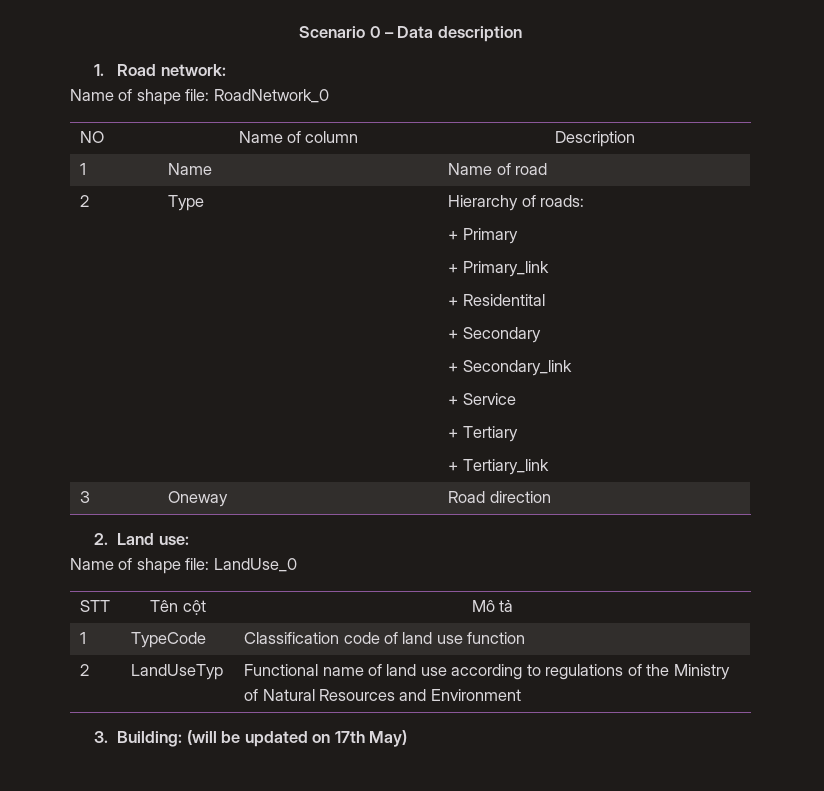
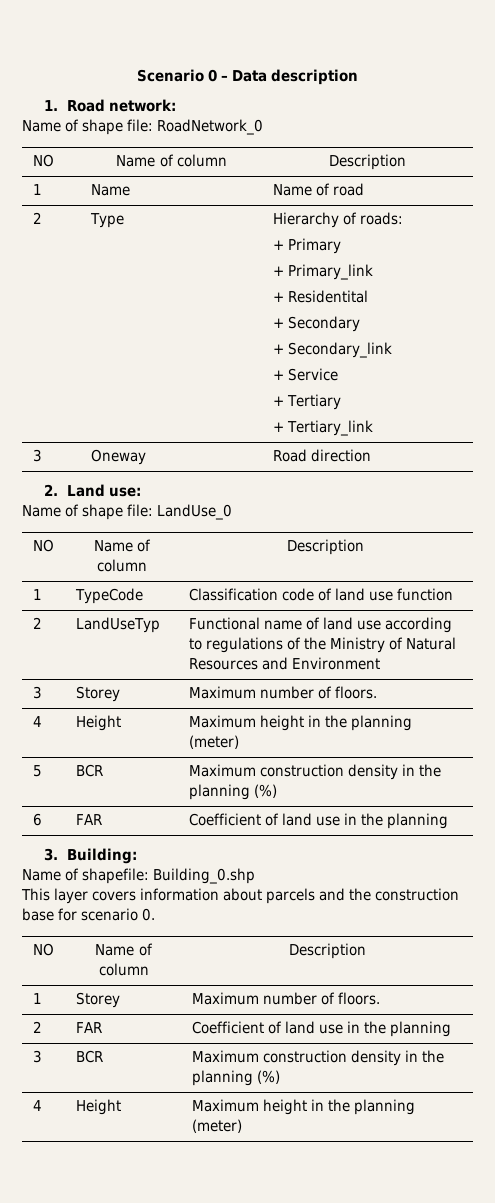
[80,600,111,612] [150,600,206,615] [471,600,514,612] STT | Tên cột | Mô tả -> [32,539,54,552] [93,539,152,552] [97,559,147,572] [287,539,364,555] NO | Name of column | Description
[93,730,408,747] // 3. Building: (will be updated on 17th May) -> [32,686,42,699] [75,686,120,702] [188,686,378,699] [32,716,42,727] [75,715,121,731] [188,715,413,731] [188,735,239,749] [32,765,42,777] [75,764,103,777] [188,764,442,780] [188,784,277,800] [32,813,42,826] [75,814,102,825] [188,813,449,829] [44,848,137,864] [22,868,256,884] [21,888,460,904] [22,908,156,921] [32,943,54,956] [95,943,153,956] [98,963,149,976] [288,943,366,959] [32,993,42,1004] [75,992,120,1008] [191,992,381,1005] [32,1021,42,1033] [75,1022,102,1033] [191,1021,452,1037] [32,1050,42,1063] [75,1050,103,1063] [191,1050,445,1066] [191,1070,280,1086] [32,1100,42,1111] [75,1099,121,1115] [191,1099,416,1115] [191,1119,242,1133] // 3 | Storey | Maximum number of floors. // 4 | Height | Maximum height in the planning (meter) // 5 | BCR | Maximum construction density in the planning (%) // 6 | FAR | Coefficient of land use in the planning // 3. Building: // Name of shapefile: Building_0.shp // This layer covers information about parcels and the construction base for scenario 0. // NO | Name of column | Description // 1 | Storey | Maximum number of floors. // 2 | FAR | Coefficient of land use in the planning // 3 | BCR | Maximum construction density in the planning (%) // 4 | Height | Maximum height in the planning (meter)

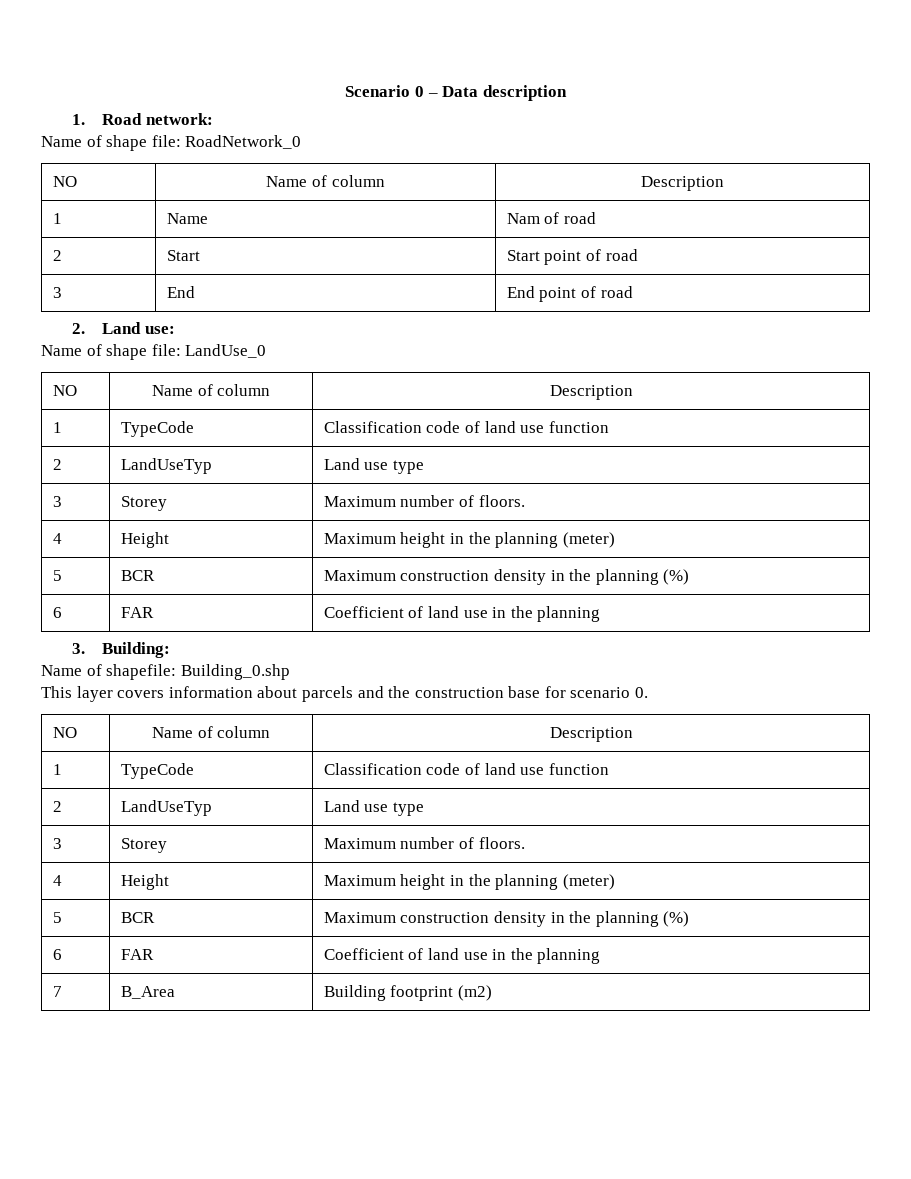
[272,184,312,196] Name -> [506,213,540,224] Nam
[89,213,124,228] [272,212,403,228] [272,238,341,254] [272,264,373,280] [272,290,368,303] [272,316,360,332] [272,342,392,358] [272,368,338,381] [272,394,341,410] [272,420,373,436] [32,449,42,462] [90,449,146,465] [272,449,371,462] Type | Hierarchy of roads: // + Primary // + Primary_link // + Residentital // + Secondary // + Secondary_link // + Service // + Tertiary // + Tertiary_link // 3 | Oneway | Road direction -> [166,250,200,261] [506,249,638,265] [52,287,62,298] [166,286,195,298] [506,286,633,302] Start | Start point of road // 3 | End | End point of road
[188,617,453,633] [188,637,457,653] [188,657,380,670] Functional name of land use according to regulations of the Ministry of Natural Resources and Environment -> [323,458,425,474] Land use type
[75,992,120,1008] [191,992,381,1005] [32,1021,42,1033] [75,1022,102,1033] [191,1021,452,1037] [32,1050,42,1063] [75,1050,103,1063] [191,1050,445,1066] [191,1070,280,1086] [32,1100,42,1111] [75,1099,121,1115] [191,1099,416,1115] [191,1119,242,1133] | Storey | Maximum number of floors. // 2 | FAR | Coefficient of land use in the planning // 3 | BCR | Maximum construction density in the planning (%) // 4 | Height | Maximum height in the planning (meter) -> [120,763,194,779] [323,763,609,775] [52,801,62,812] [120,800,212,816] [323,800,425,816] [52,838,62,849] [120,838,167,853] [323,837,525,849] [52,875,62,886] [120,874,169,890] [323,874,615,890] [52,912,62,923] [120,912,155,923] [323,911,690,927] [52,949,62,960] [120,949,154,960] [323,948,601,964] [52,986,62,997] [120,986,175,999] [323,985,493,1001] | TypeCode | Classification code of land use function // 2 | LandUseTyp | Land use type // 3 | Storey | Maximum number of floors. // 4 | Height | Maximum height in the planning (meter) // 5 | BCR | Maximum construction density in the planning (%) // 6 | FAR | Coefficient of land use in the planning // 7 | B_Area | Building footprint (m2)

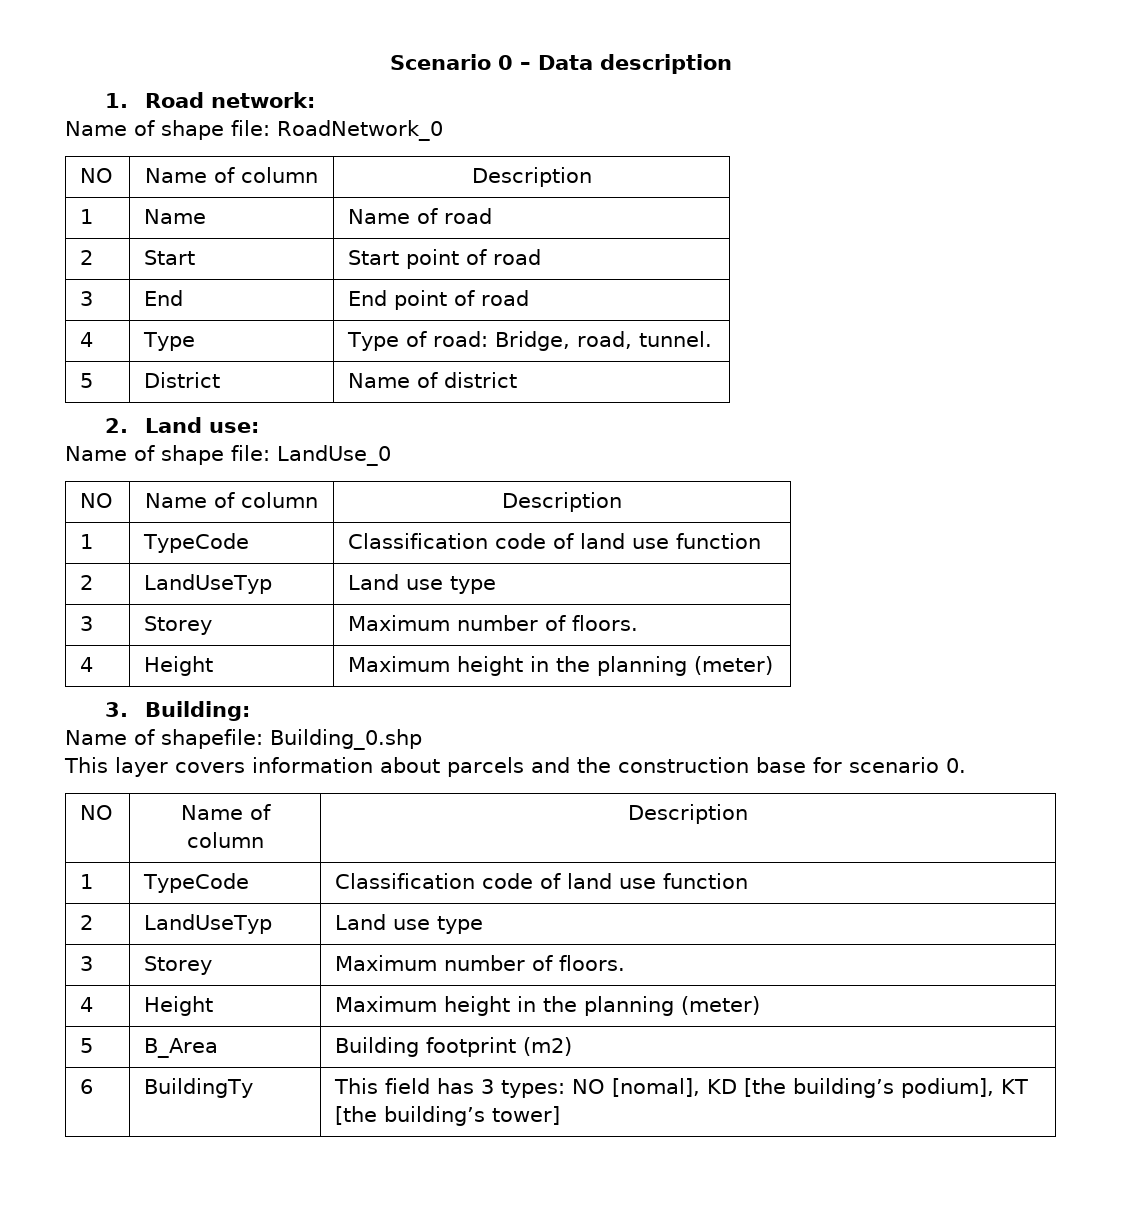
[506,213,540,224] Nam -> [348,209,411,224] Name
(633, 292) none -> [80,332,94,347] [143,332,196,351] [347,331,713,351] [80,373,94,388] [144,372,221,388] [348,372,518,388] // 4 | Type | Type of road: Bridge, road, tunnel. // 5 | District | Name of district
[52,570,62,581] [120,570,155,581] [323,569,690,585] [52,607,62,618] [120,607,154,618] [323,606,601,622] // 5 | BCR | Maximum construction density in the planning (%) // 6 | FAR | Coefficient of land use in the planning -> (774, 665) none
[120,912,155,923] [323,911,690,927] [52,949,62,960] [120,949,154,960] [323,948,601,964] [52,986,62,997] [120,986,175,999] [323,985,493,1001] BCR | Maximum construction density in the planning (%) // 6 | FAR | Coefficient of land use in the planning // 7 | B_Area | Building footprint (m2) -> [144,1038,219,1058] [335,1037,573,1057] [80,1079,94,1094] [144,1078,254,1098] [334,1078,1029,1098] [335,1106,561,1126] B_Area | Building footprint (m2) // 6 | BuildingTy | This field has 3 types: NO [nomal], KD [the building’s podium], KT [the building’s tower]

